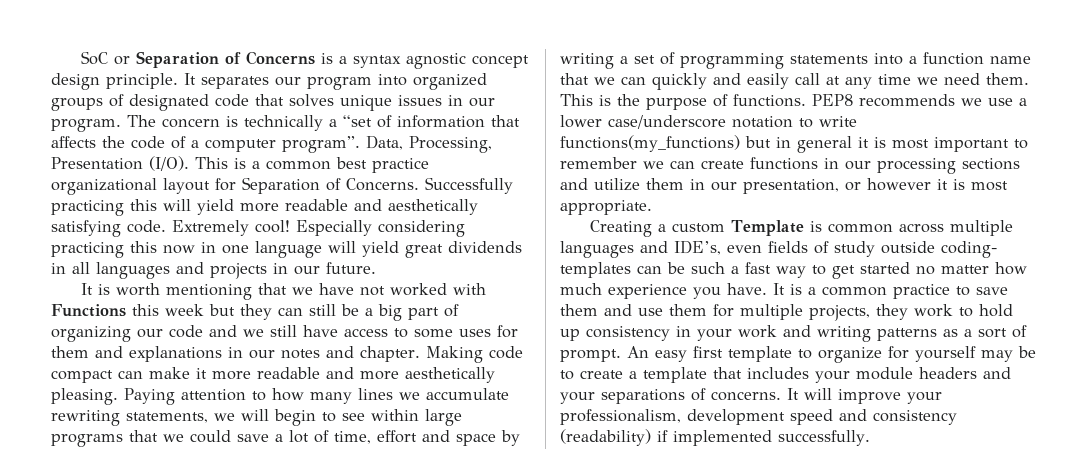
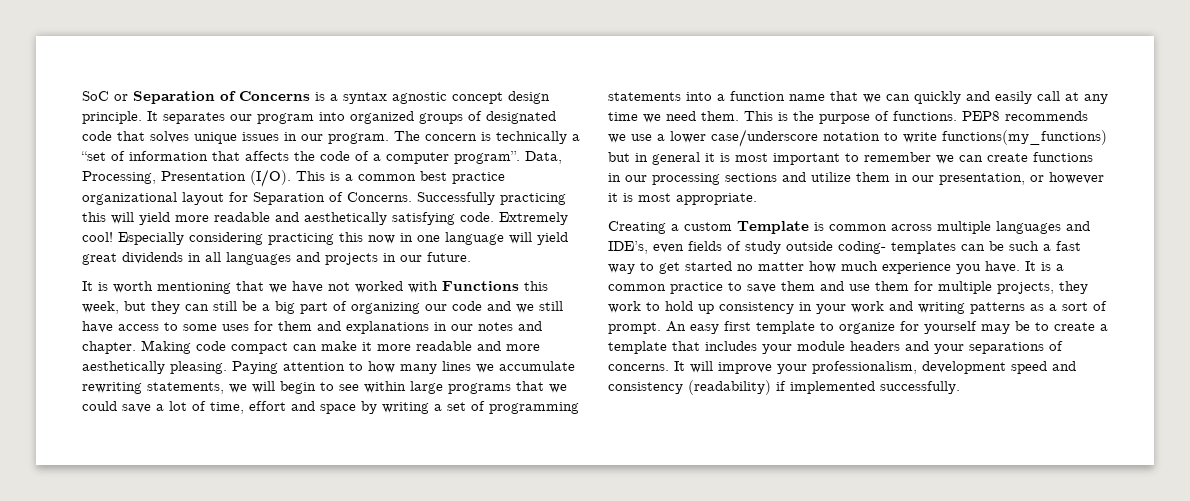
[165,304,204,316] week -> [82,301,119,314] week,

